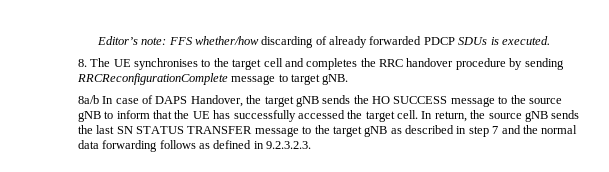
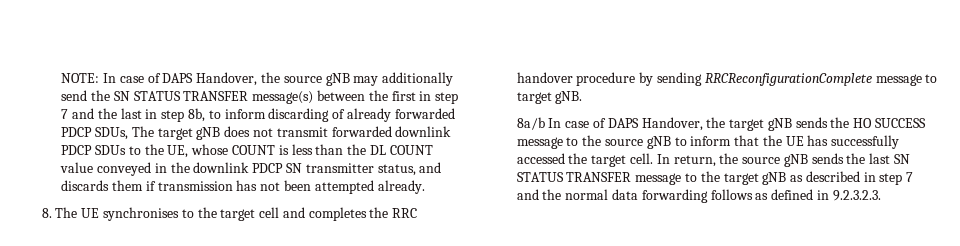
[96,36,259,45] Editor’s note: FFS whether/how -> [61,72,454,86] [61,90,459,104] [61,108,266,122] NOTE: In case of DAPS Handover, the source gNB may additionally send the SN STATUS TRANSFER message(s) between the first in step 7 and the last in step 8b, to inform
[458,36,550,45] SDUs is executed. -> [95,126,452,140] [61,144,433,158] [60,162,442,176] [61,180,425,194] SDUs, The target gNB does not transmit forwarded downlink PDCP SDUs to the UE, whose COUNT is less than the DL COUNT value conveyed in the downlink PDCP SN transmitter status, and discards them if transmission has not been attempted already.

